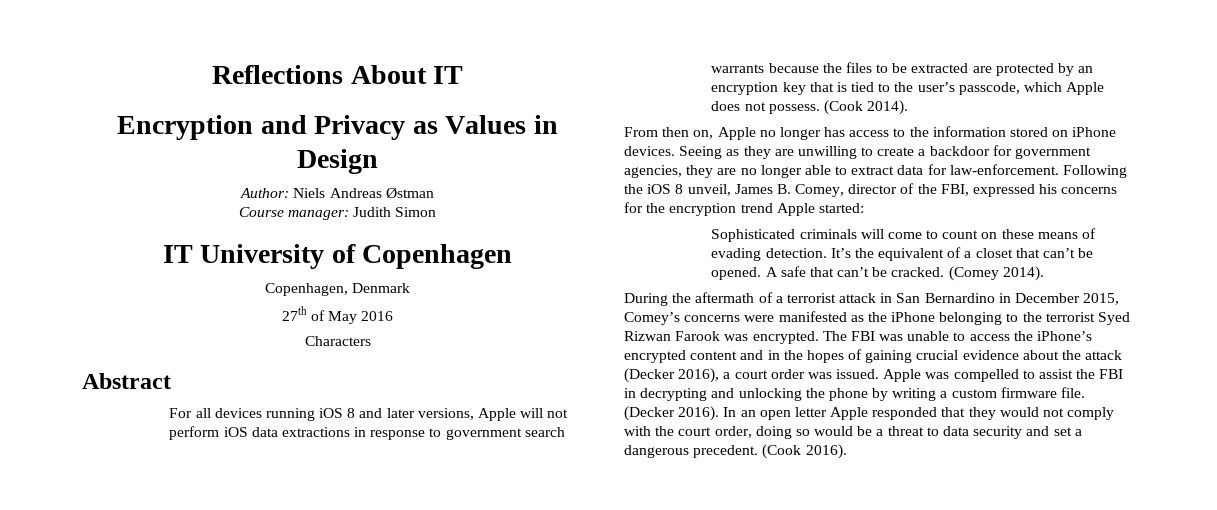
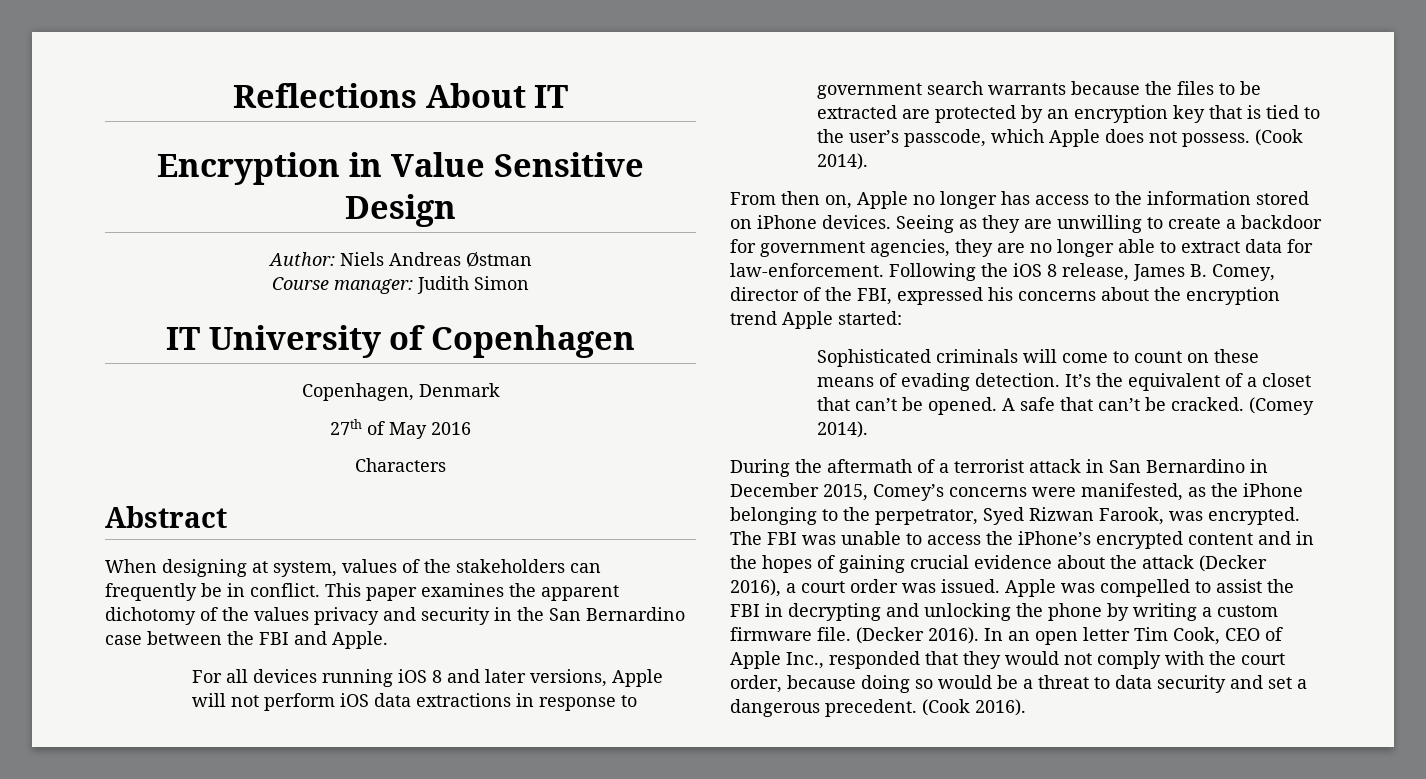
[260,115,558,140] and Privacy as Values in -> [349,152,644,177] in Value Sensitive
(171, 381) none -> [105,559,601,577] [105,583,619,601] [105,607,685,625] [105,631,388,649] // When designing at system, values of the stakeholders can frequently be in conflict. This paper examines the apparent dichotomy of the values privacy and security in the San Bernardino case between the FBI and Apple.
[687,184,731,196] unveil, -> [1062,263,1129,281] release,
[624,202,643,213] for -> [1101,287,1149,301] about
[778,311,847,322] manifested -> [1081,483,1183,501] manifested,
[1045,312,1095,322] terrorist -> [875,509,978,525] perpetrator,
[675,331,721,341] Farook -> [1099,507,1164,525] Farook,
[830,407,869,420] Apple -> [1134,627,1283,645] [730,651,824,669] Tim Cook, CEO of Apple Inc.,
(752, 432) none -> [787,675,856,689] because

